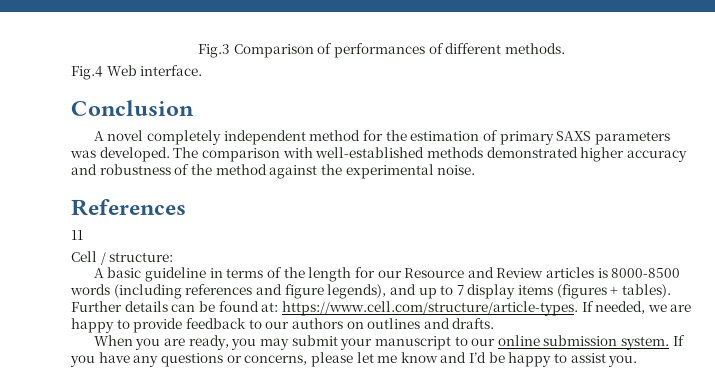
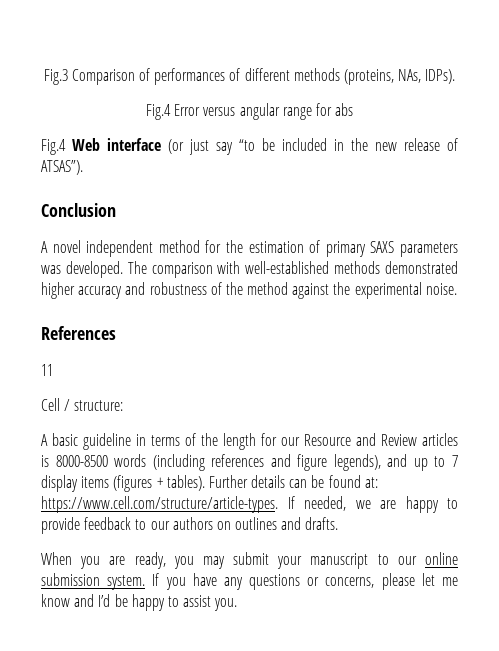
[504,43,565,54] [71,65,203,80] methods. // Fig.4 Web interface. -> [293,68,456,85] [145,103,354,120] [41,138,458,155] [41,160,83,175] methods (proteins, NAs, IDPs). // Fig.4 Error versus angular range for abs // Fig.4 Web interface (or just say “to be included in the new release of ATSAS”).
[146,130,221,145] completely -> (81, 246) none

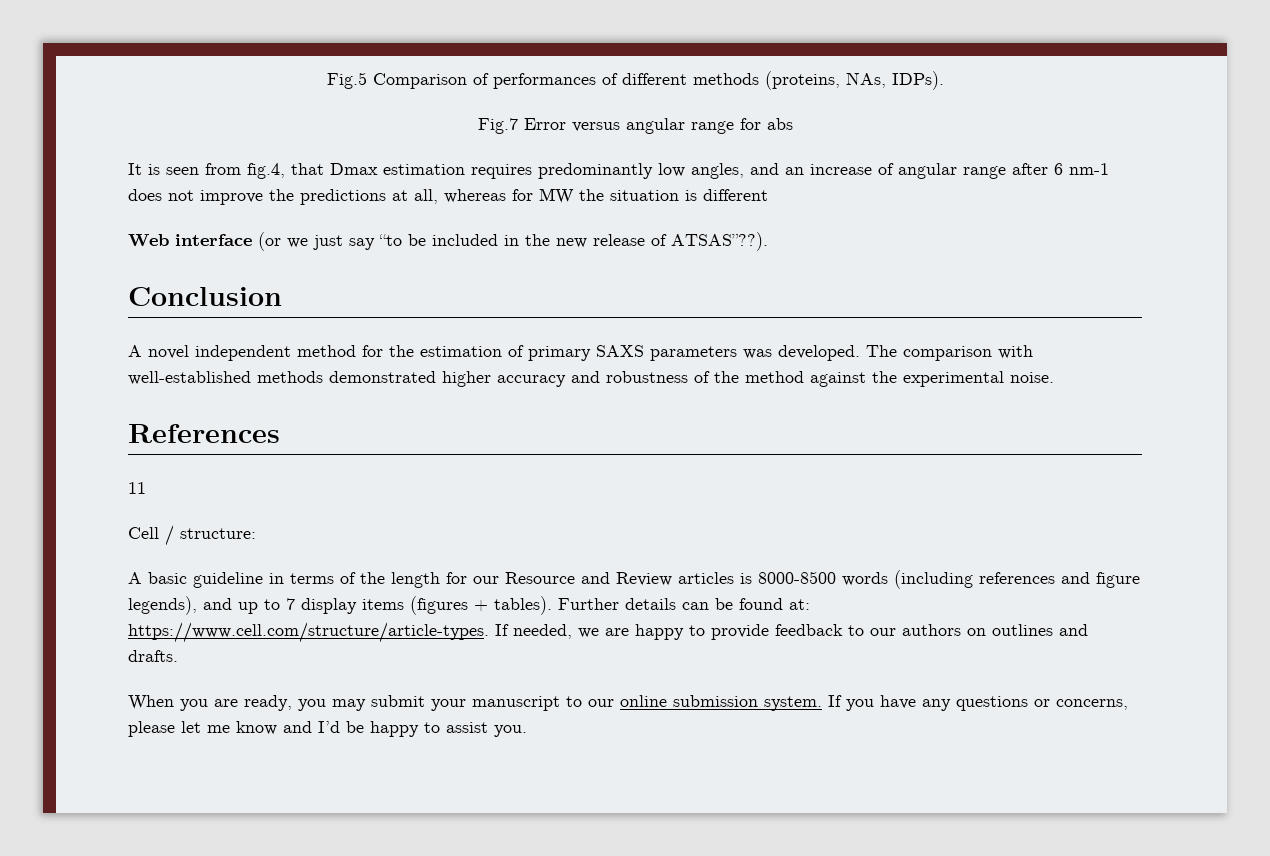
[43,69,68,85] Fig.3 -> [326,72,367,89] Fig.5
[145,104,171,120] Fig.4 -> [477,118,518,134] Fig.7
[41,139,66,155] Fig.4 -> [128,163,1109,179] [128,188,768,205] It is seen from fig.4, that Dmax estimation requires predominantly low angles, and an increase of angular range after 6 nm-1 does not improve the predictions at all, whereas for MW the situation is different //
(184, 146) none -> [287,238,308,248] we
[41,160,83,175] ATSAS”). -> [671,232,768,251] ATSAS”??).

